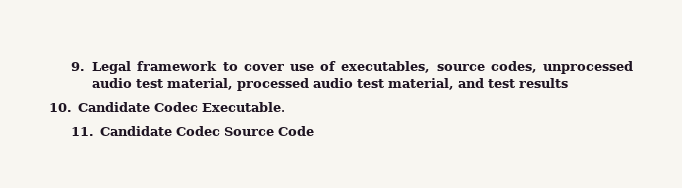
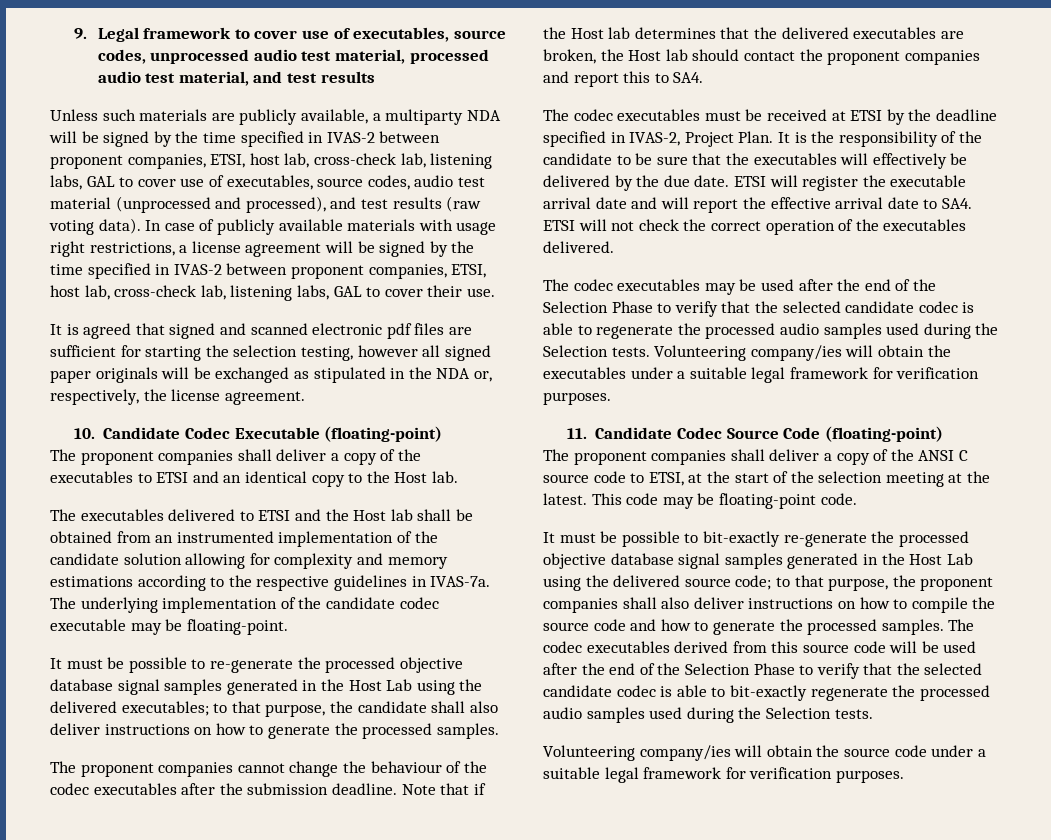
[49,102,286,112] 10. Candidate Codec Executable. -> [50,109,501,125] [49,131,441,147] [50,153,493,169] [50,175,485,190] [50,196,482,213] [49,218,497,235] [50,241,475,257] [50,263,487,279] [50,285,495,301] [50,323,472,339] [50,345,491,361] [50,367,492,383] [50,389,305,405] [73,426,443,442] [50,449,421,465] [50,471,458,487] [50,509,473,521] [50,531,438,547] [50,553,448,569] [50,575,491,591] [50,597,439,613] [50,619,288,635] [50,657,463,673] [50,679,483,695] [50,701,498,717] [50,723,499,739] [50,761,487,777] [50,783,486,795] [543,27,964,39] [543,49,980,65] [543,71,704,87] [543,109,997,125] [543,131,982,147] [543,153,968,169] [543,175,967,191] [543,197,972,213] [543,219,967,235] [543,241,614,253] [543,279,936,295] [543,301,975,317] [543,323,999,339] [543,345,951,361] [543,367,980,383] [543,392,611,405] Unless such materials are publicly available, a multiparty NDA will be signed by the time specified in IVAS-2 between proponent companies, ETSI, host lab, cross-check lab, listening labs, GAL to cover use of executables, source codes, audio test material (unprocessed and processed), and test results (raw voting data). In case of publicly available materials with usage right restrictions, a license agreement will be signed by the time specified in IVAS-2 between proponent companies, ETSI, host lab, cross-check lab, listening labs, GAL to cover their use. // It is agreed that signed and scanned electronic pdf files are sufficient for starting the selection testing, however all signed paper originals will be exchanged as stipulated in the NDA or, respectively, the license agreement. // 10. Candidate Codec Executable (floating-point) // The proponent companies shall deliver a copy of the executables to ETSI and an identical copy to the Host lab. // The executables delivered to ETSI and the Host lab shall be obtained from an instrumented implementation of the candidate solution allowing for complexity and memory estimations according to the respective guidelines in IVAS-7a. The underlying implementation of the candidate codec executable may be floating-point. // It must be possible to re-generate the processed objective database signal samples generated in the Host Lab using the delivered executables; to that purpose, the candidate shall also deliver instructions on how to generate the processed samples. // The proponent companies cannot change the behaviour of the codec executables after the submission deadline. Note that if the Host lab determines that the delivered executables are broken, the Host lab should contact the proponent companies and report this to SA4. // The codec executables must be received at ETSI by the deadline specified in IVAS-2, Project Plan. It is the responsibility of the candidate to be sure that the executables will effectively be delivered by the due date. ETSI will register the executable arrival date and will report the effective arrival date to SA4. ETSI will not check the correct operation of the executables delivered. // The codec executables may be used after the end of the Selection Phase to verify that the selected candidate codec is able to regenerate the processed audio samples used during the Selection tests. Volunteering company/ies will obtain the executables under a suitable legal framework for verification purposes.
(314, 131) none -> [824,426,943,442] [543,449,968,465] [543,471,991,487] [543,493,857,509] [543,531,969,547] [543,553,973,569] [543,575,994,591] [543,597,996,613] [543,619,975,635] [543,641,977,653] [543,663,983,679] [543,685,990,701] [543,707,873,723] [543,745,986,761] [543,767,904,783] (floating-point) // The proponent companies shall deliver a copy of the ANSI C source code to ETSI, at the start of the selection meeting at the latest. This code may be floating-point code. // It must be possible to bit-exactly re-generate the processed objective database signal samples generated in the Host Lab using the delivered source code; to that purpose, the proponent companies shall also deliver instructions on how to compile the source code and how to generate the processed samples. The codec executables derived from this source code will be used after the end of the Selection Phase to verify that the selected candidate codec is able to bit-exactly regenerate the processed audio samples used during the Selection tests. // Volunteering company/ies will obtain the source code under a suitable legal framework for verification purposes.

